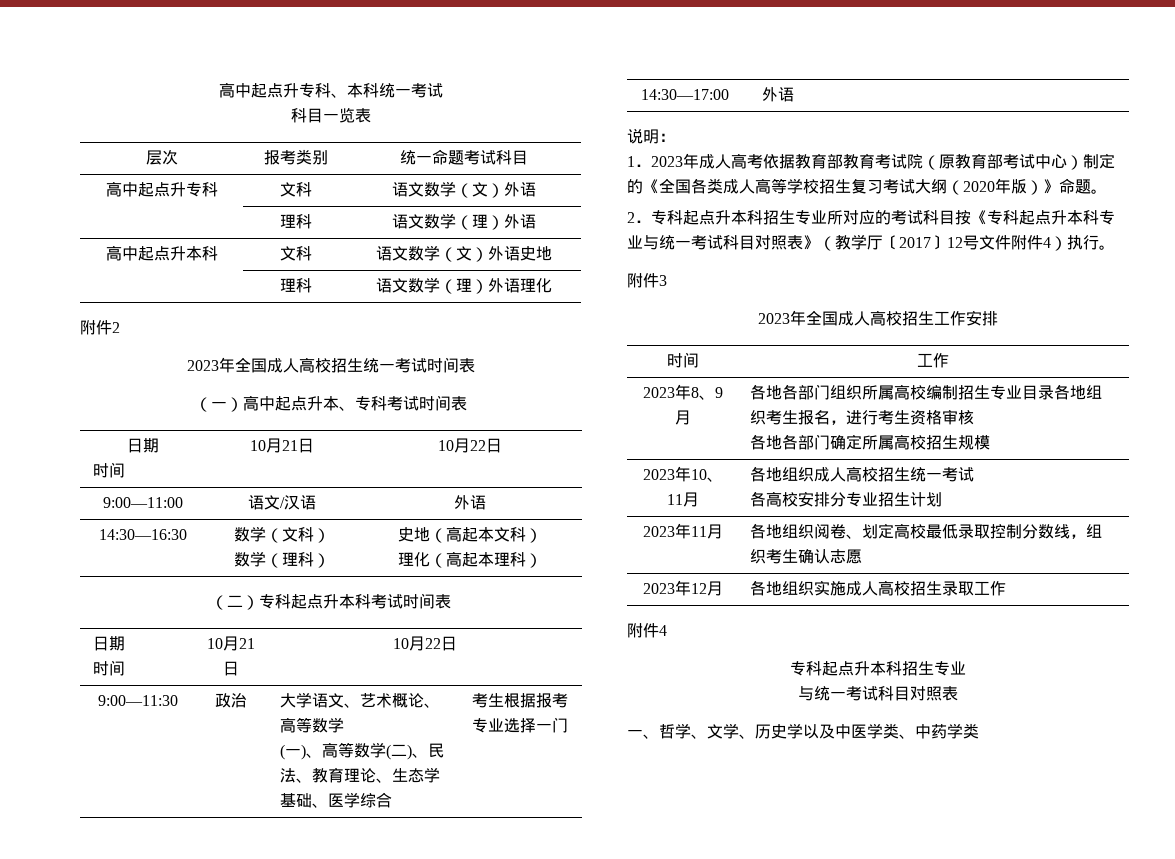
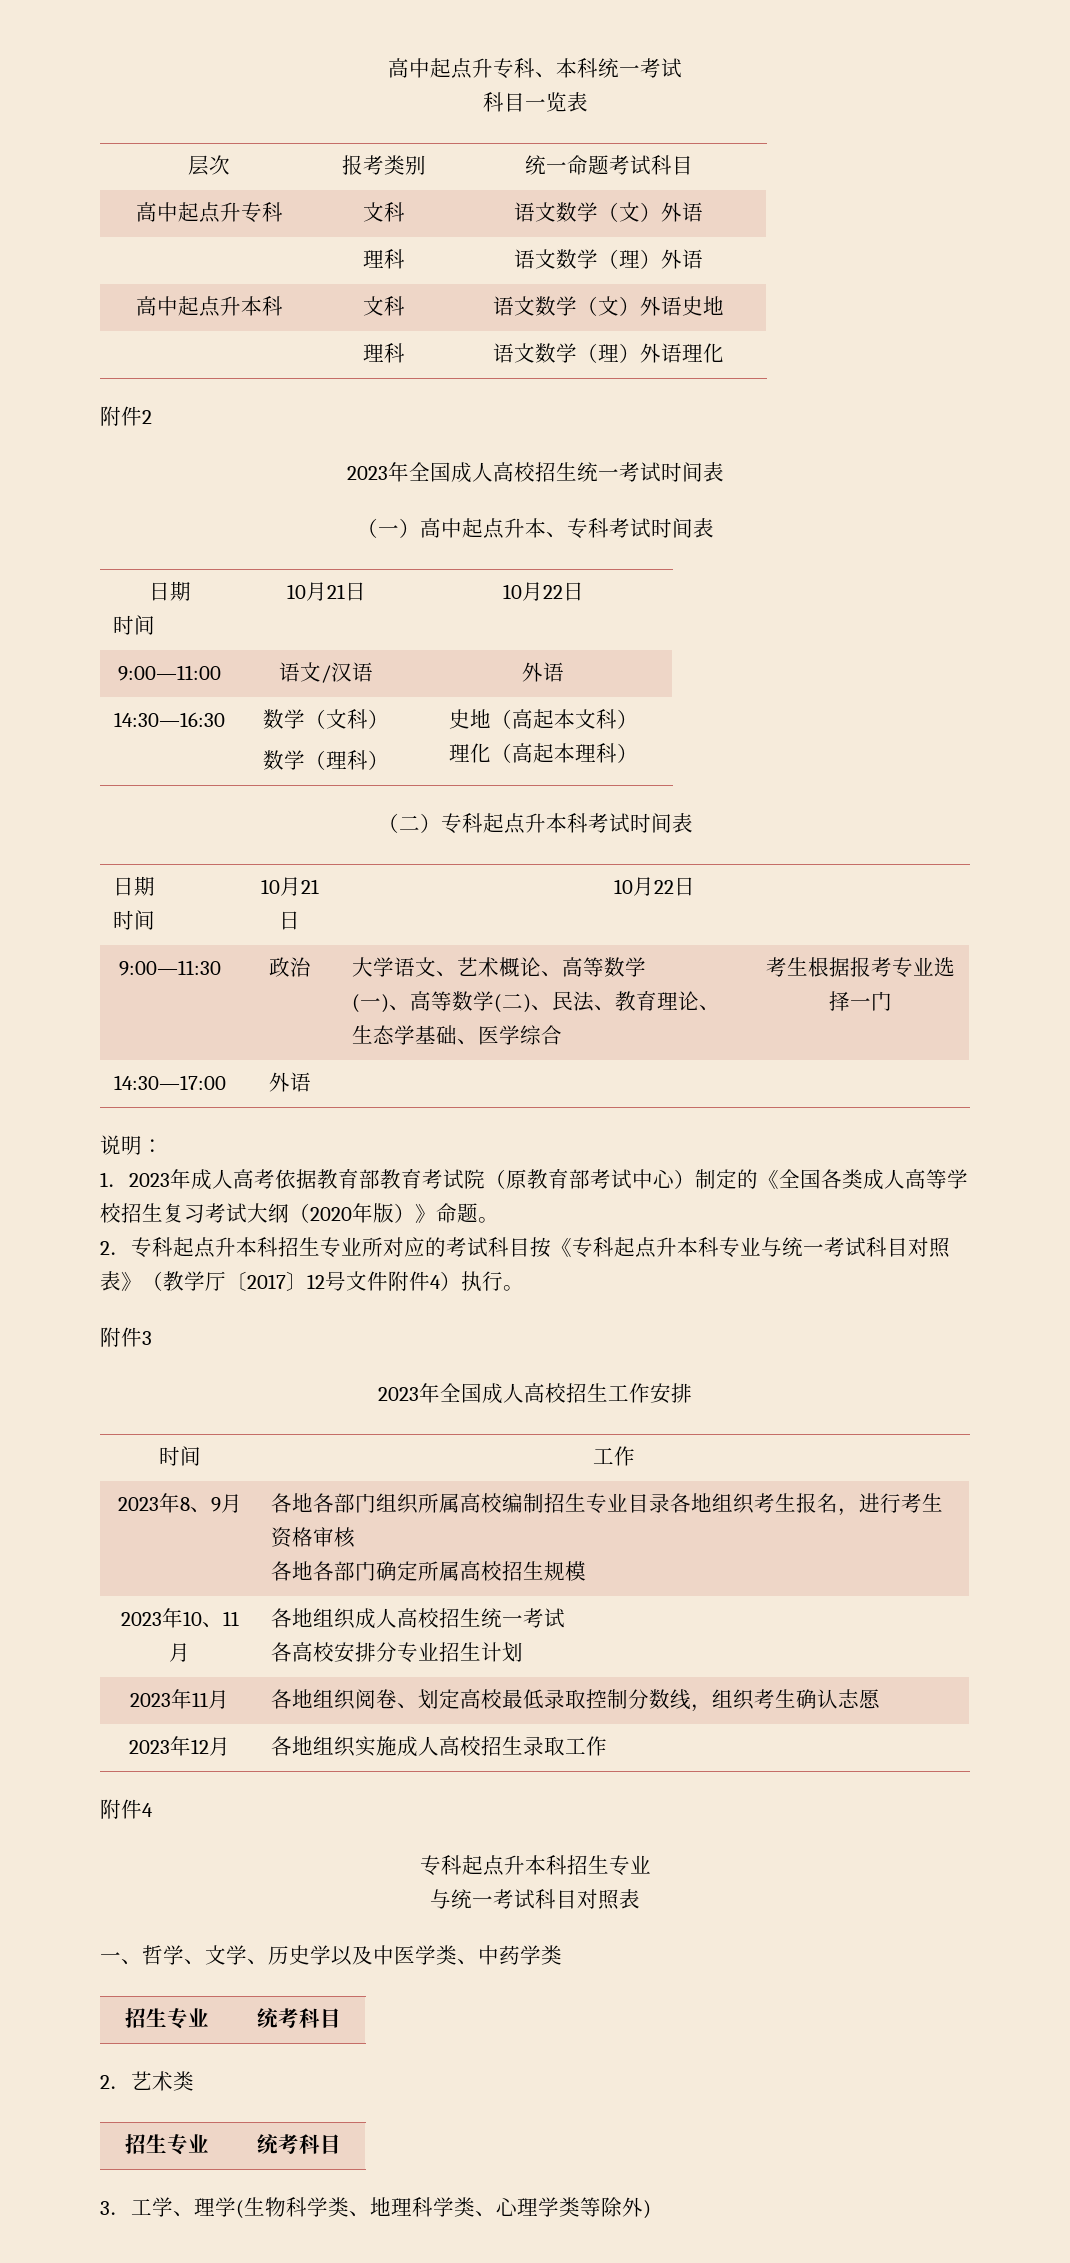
(979, 731) none -> [124,2007,209,2029] [257,2008,341,2028] [100,2071,194,2091] [124,2133,209,2155] [257,2134,341,2154] [100,2197,651,2219] // 招生专业 | 统考科目 // 2．艺术类 // 招生专业 | 统考科目 // 3．工学、理学(生物科学类、地理科学类、心理学类等除外)

